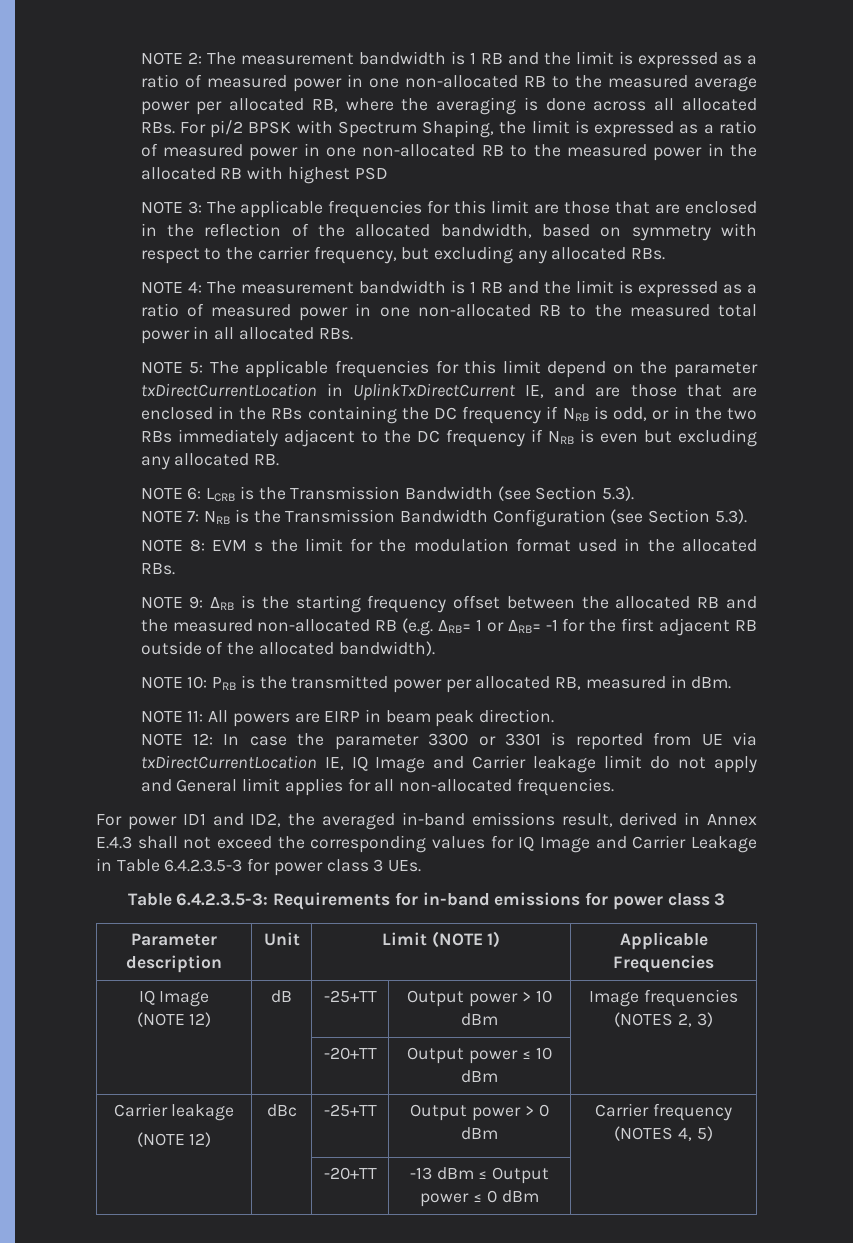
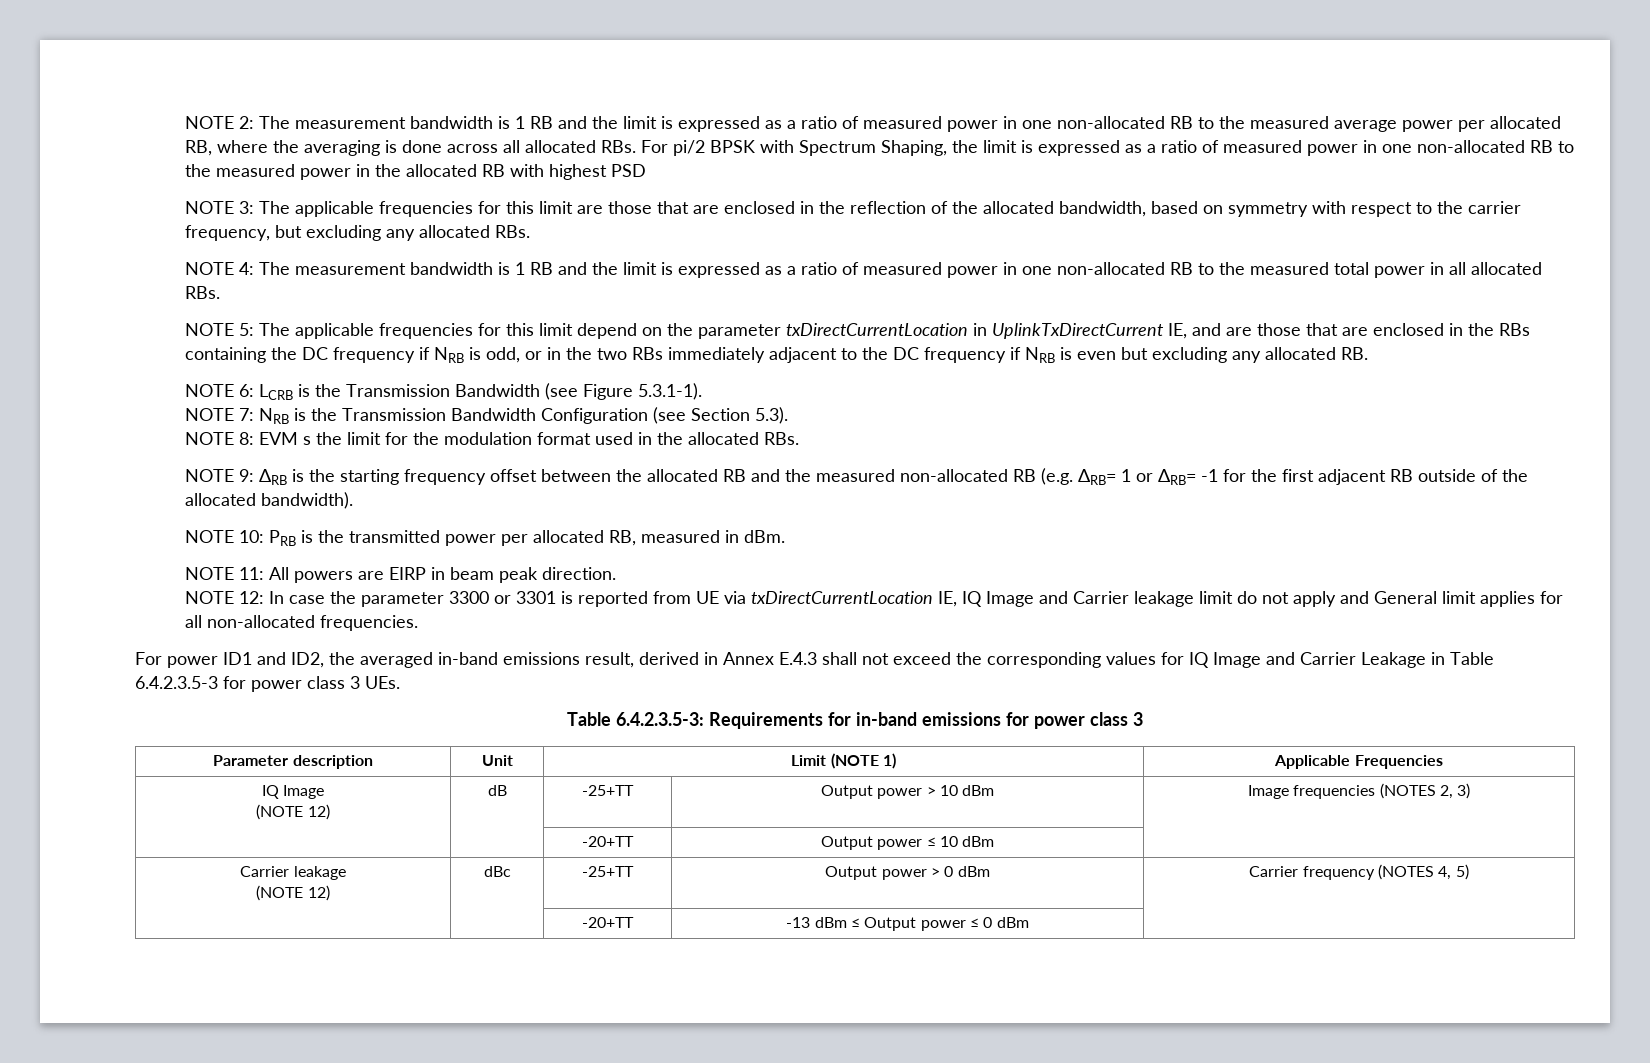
[535,486,635,501] Section 5.3). -> [583,383,703,400] Figure 5.3.1-1).

